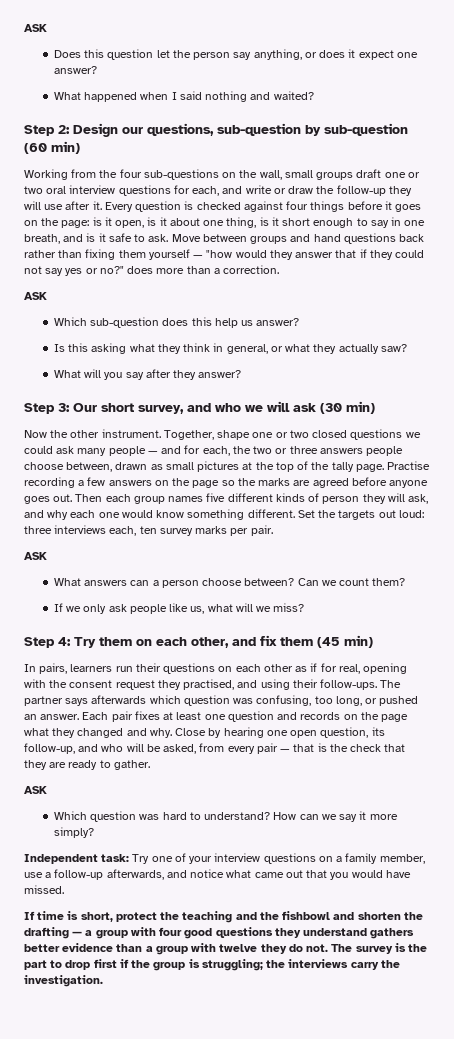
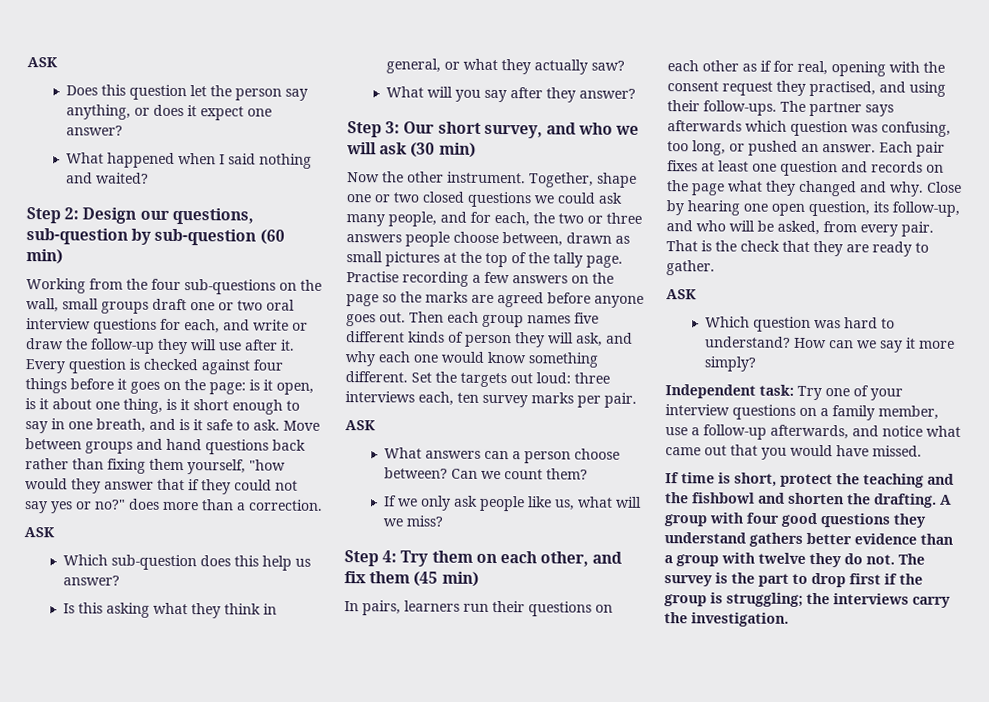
[148,249,204,260] yourself — -> [187,459,246,475] yourself,
[108,446,158,456] people — -> [388,211,437,227] people,
[256,743,315,754] pair — that -> [901,221,934,237] [666,240,698,252] pair. That
[24,927,93,939] drafting — a -> [874,493,952,508] drafting. A

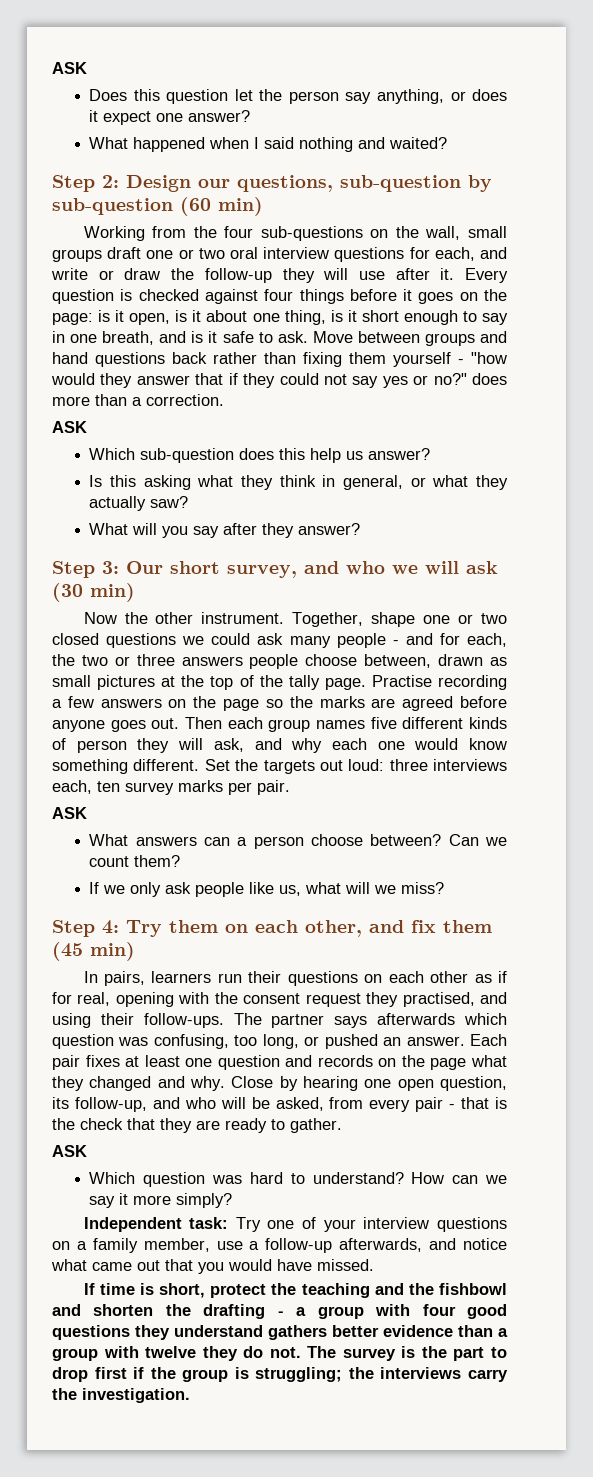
[187,459,246,475] yourself, -> [393,352,464,367] yourself -
[388,211,437,227] people, -> [336,633,399,648] people -
[901,221,934,237] [666,240,698,252] pair. That -> [415,1097,490,1112] pair - that
[874,493,952,508] drafting. A -> [203,1304,307,1319] drafting - a

